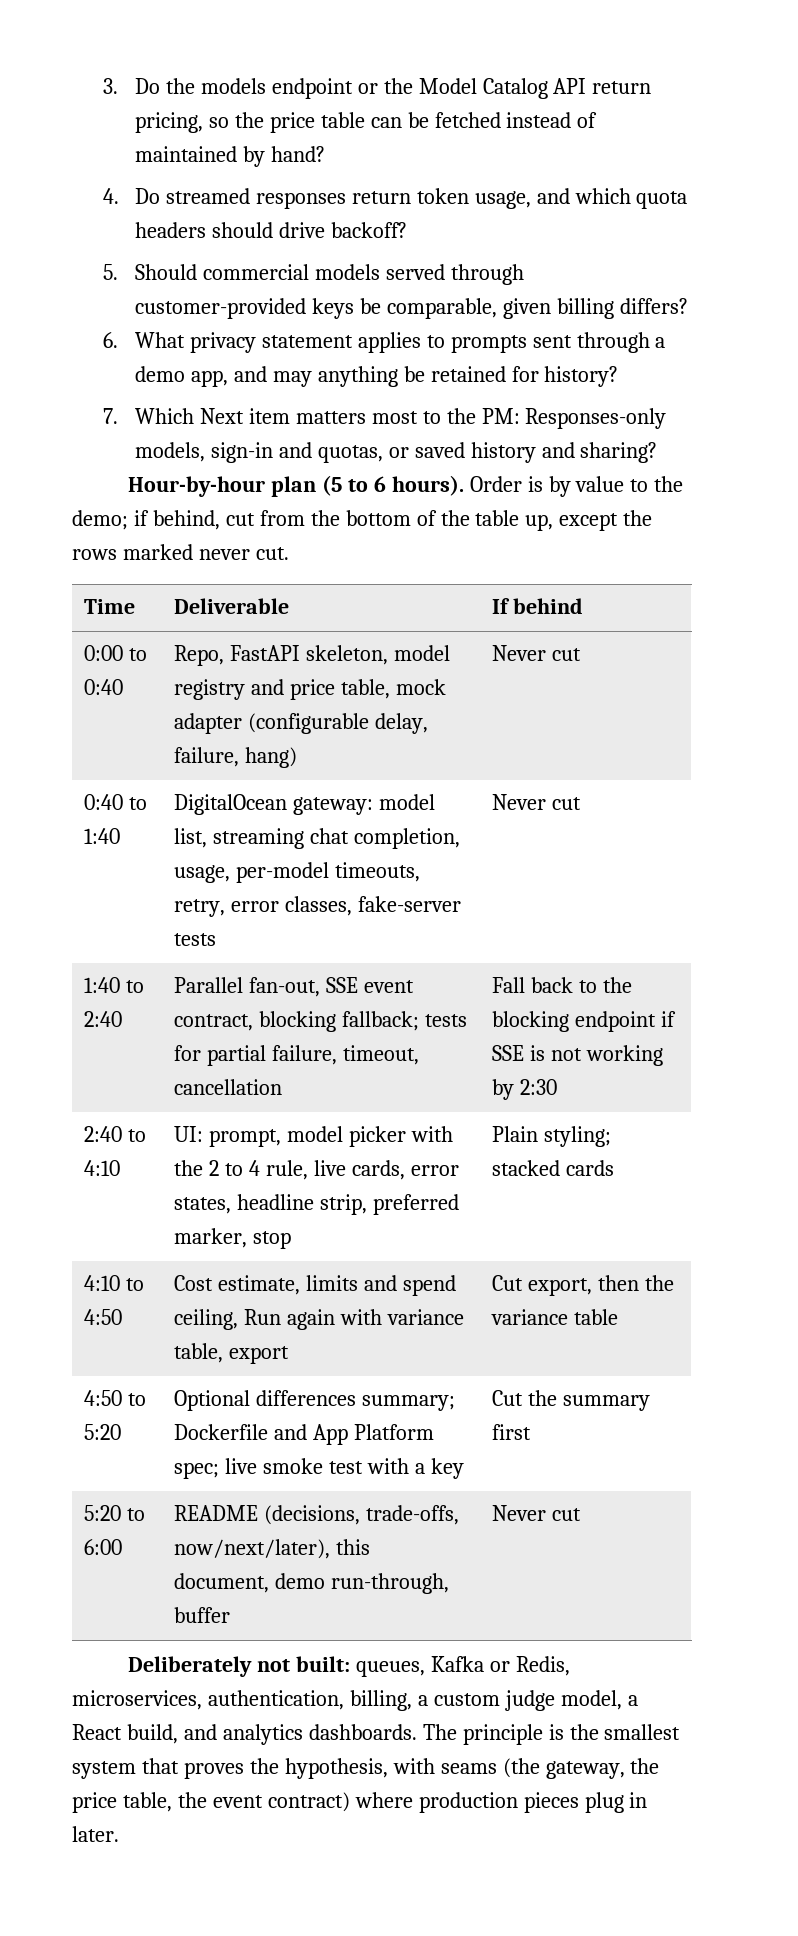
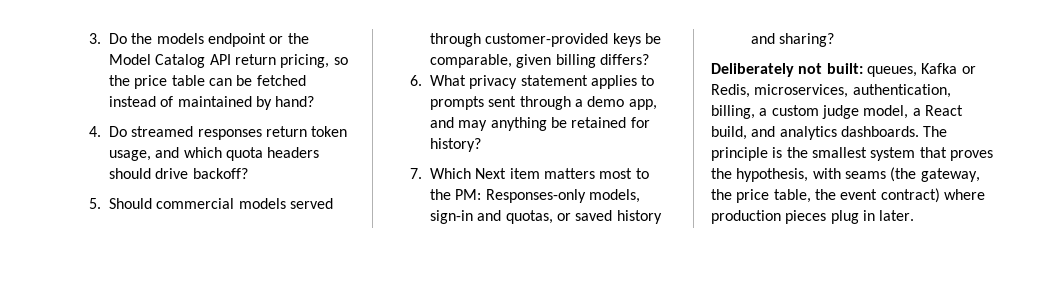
[128,475,684,497] [72,510,653,531] [72,544,289,560] [84,599,136,614] [174,598,290,614] [492,598,584,614] [84,645,148,661] [84,679,124,695] [174,645,450,666] [174,679,446,700] [174,713,429,734] [174,747,298,768] [492,645,582,661] [84,794,148,810] [84,828,121,844] [174,794,436,815] [174,828,460,849] [174,862,421,883] [174,896,461,917] [174,933,217,946] [492,794,582,810] [84,977,145,993] [84,1011,123,1027] [174,977,414,997] [174,1011,467,1032] [174,1045,419,1066] [174,1079,283,1095] [492,977,632,993] [492,1011,677,1032] [492,1045,663,1066] [492,1079,558,1100] [84,1126,147,1142] [84,1160,121,1176] [174,1126,453,1147] [174,1160,459,1180] [174,1194,459,1215] [174,1228,292,1249] [492,1126,612,1147] [492,1160,615,1176] [84,1275,145,1291] [84,1309,123,1325] [174,1275,456,1296] [174,1309,464,1330] [174,1343,290,1364] [492,1275,674,1296] [491,1309,619,1325] [84,1390,147,1406] [84,1424,122,1440] [174,1390,456,1411] [174,1424,434,1445] [174,1458,464,1479] [492,1390,651,1411] [492,1424,532,1440] [84,1505,146,1521] [84,1539,123,1555] [174,1505,460,1525] [174,1539,371,1559] [174,1573,450,1594] [174,1607,231,1623] [492,1505,582,1521] // Hour-by-hour plan (5 to 6 hours). Order is by value to the demo; if behind, cut from the bottom of the table up, except the rows marked never cut. // Time | Deliverable | If behind // 0:00 to 0:40 | Repo, FastAPI skeleton, model registry and price table, mock adapter (configurable delay, failure, hang) | Never cut // 0:40 to 1:40 | DigitalOcean gateway: model list, streaming chat completion, usage, per-model timeouts, retry, error classes, fake-server tests | Never cut // 1:40 to 2:40 | Parallel fan-out, SSE event contract, blocking fallback; tests for partial failure, timeout, cancellation | Fall back to the blocking endpoint if SSE is not working by 2:30 // 2:40 to 4:10 | UI: prompt, model picker with the 2 to 4 rule, live cards, error states, headline strip, preferred marker, stop | Plain styling; stacked cards // 4:10 to 4:50 | Cost estimate, limits and spend ceiling, Run again with variance table, export | Cut export, then the variance table // 4:50 to 5:20 | Optional differences summary; Dockerfile and App Platform spec; live smoke test with a key | Cut the summary first // 5:20 to 6:00 | README (decisions, trade-offs, now/next/later), this document, demo run-through, buffer | Never cut -> (835, 40) none

